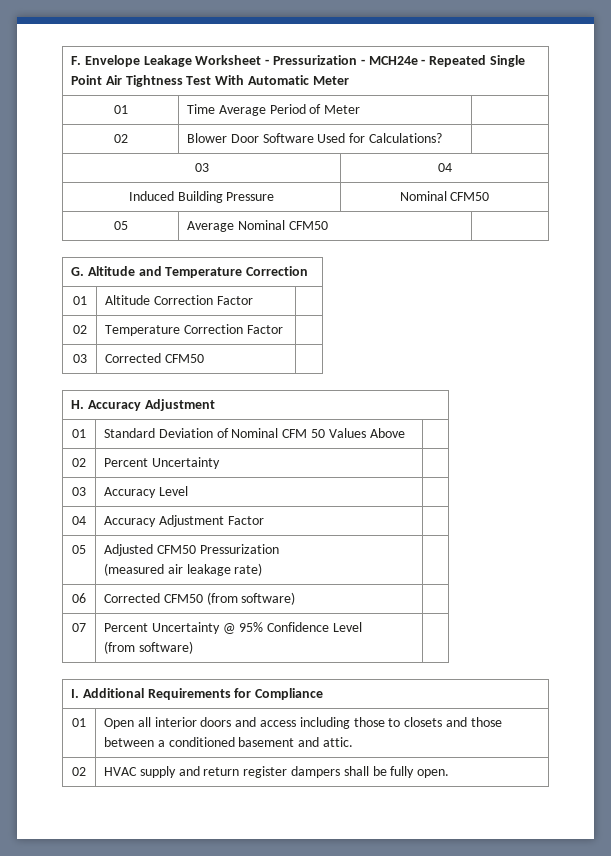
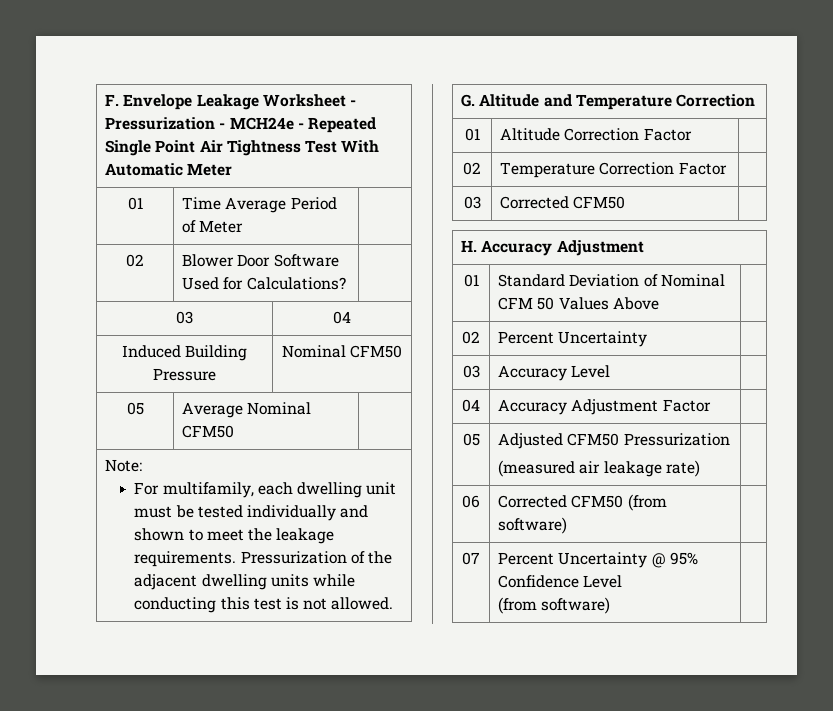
(328, 225) none -> [105,459,143,472] [134,482,397,498] [134,505,369,521] [134,528,335,544] [134,551,392,567] [134,574,355,590] [134,597,394,613] // Note: // For multifamily, each dwelling unit must be tested individually and shown to meet the leakage requirements. Pressurization of the adjacent dwelling units while conducting this test is not allowed.
[71,688,324,700] [72,718,86,727] [104,717,502,729] [104,737,353,747] [72,767,86,776] [104,766,450,778] // I. Additional Requirements for Compliance // 01 | Open all interior doors and access including those to closets and those between a conditioned basement and attic. // 02 | HVAC supply and return register dampers shall be fully open. -> (611, 605) none

